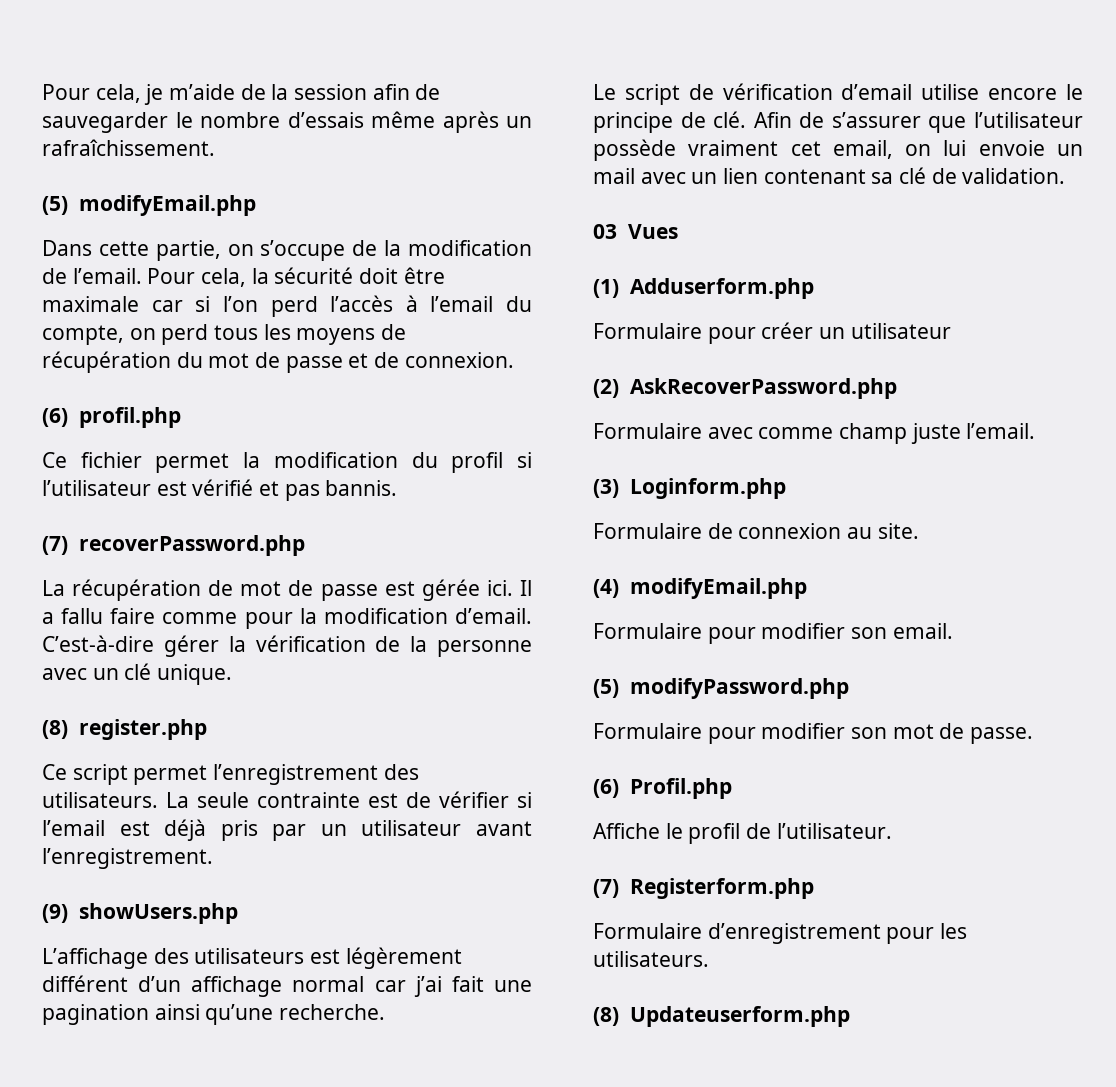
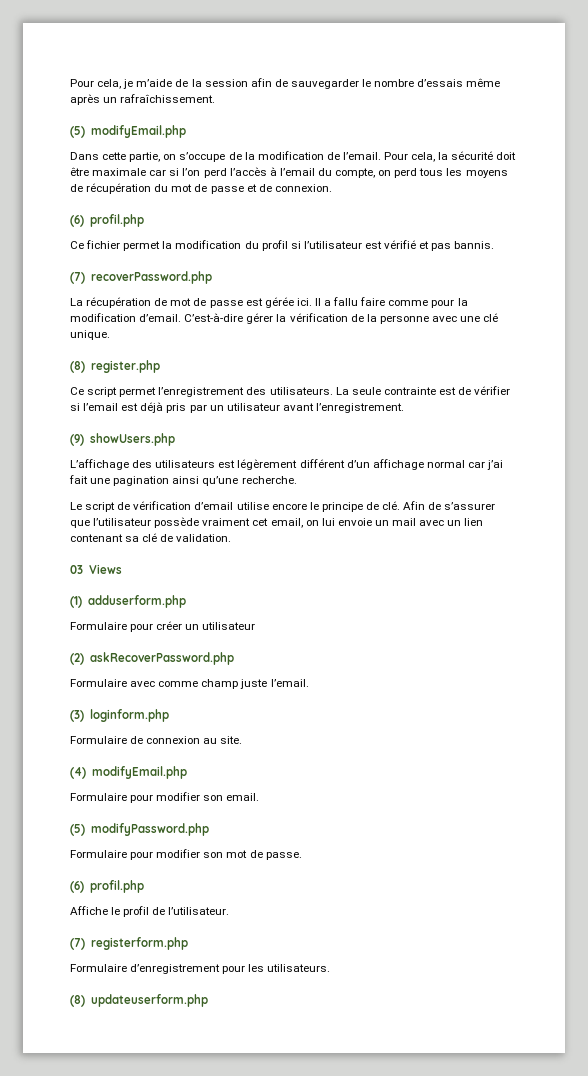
[92,668,119,680] un -> [460,316,481,322] une
[627,224,678,239] Vues -> [88,564,122,574] Views
[629,278,814,299] Adduserform.php -> [87,595,186,608] adduserform.php
[629,378,897,399] AskRecoverPassword.php -> [89,652,234,665] askRecoverPassword.php
[629,478,786,499] Loginform.php -> [89,709,169,722] loginform.php
[629,778,732,799] Profil.php -> [89,880,144,893] profil.php
[629,878,814,899] Registerform.php -> [90,937,188,950] registerform.php
[629,1006,850,1027] Updateuserform.php -> [90,994,208,1007] updateuserform.php

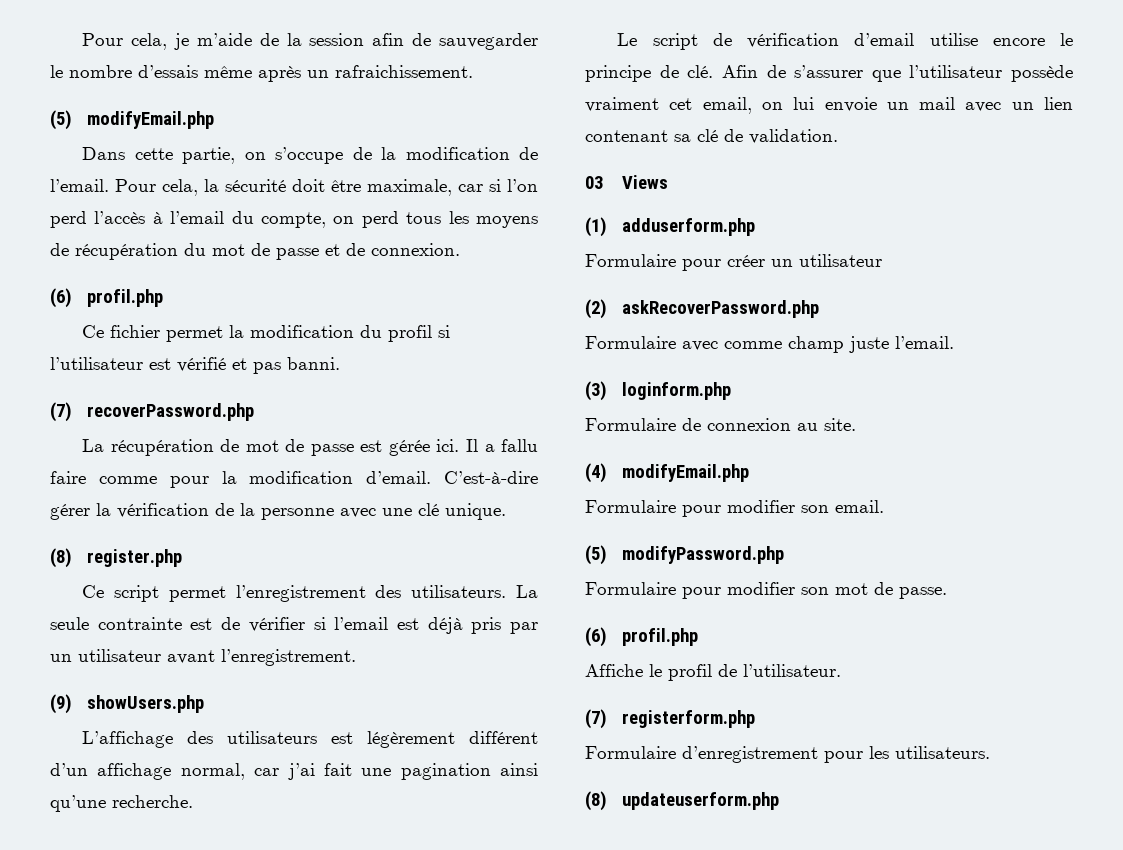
[120,94,216,103] rafraîchissement. -> [335,65,473,78] rafraichissement.
[92,168,147,176] maximale -> [367,179,452,196] maximale,
[454,241,495,249] bannis. -> [287,357,340,370] banni.
[426,460,465,468] normal -> [180,763,245,780] normal,

